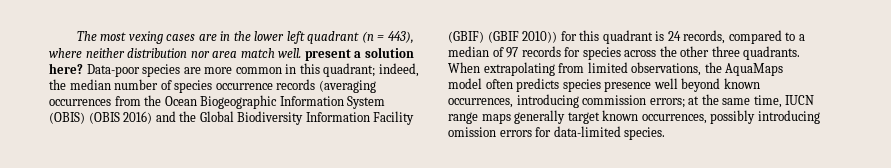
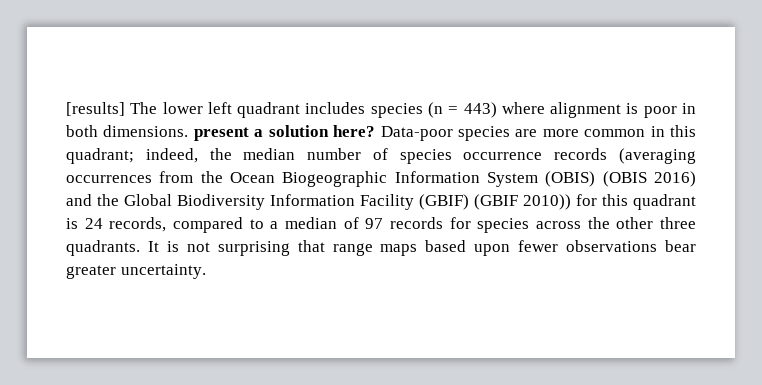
[76,31,414,44] [49,48,302,58] The most vexing cases are in the lower left quadrant (n = 443), where neither distribution nor area match well. -> [66,102,697,118] [66,125,189,137] [results] The lower left quadrant includes species (n = 443) where alignment is poor in both dimensions.
[448,62,784,76] [448,78,760,92] [448,94,815,108] [448,110,820,124] [448,126,666,140] When extrapolating from limited observations, the AquaMaps model often predicts species presence well beyond known occurrences, introducing commission errors; at the same time, IUCN range maps generally target known occurrences, possibly introducing omission errors for data-limited species. -> [147,240,696,256] [66,264,206,279] It is not surprising that range maps based upon fewer observations bear greater uncertainty.

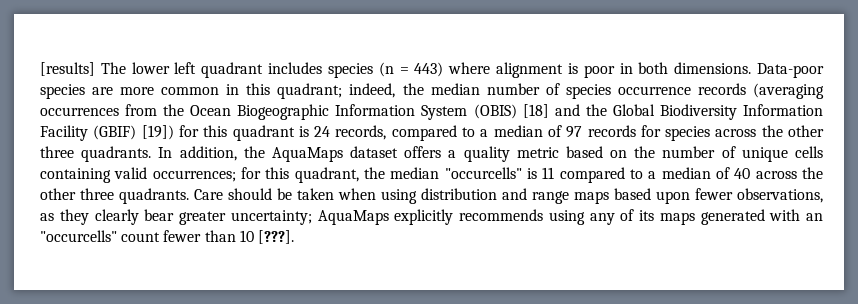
[193,125,376,141] present a solution here? -> (752, 68) none
[602,171,696,187] (OBIS 2016) -> [522,104,549,118] [18]
[474,194,571,210] (GBIF 2010)) -> [141,125,174,140] [19])
[147,240,325,256] It is not surprising that -> [158,146,823,162] [40,167,824,183] [40,188,527,204] In addition, the AquaMaps dataset offers a quality metric based on the number of unique cells containing valid occurrences; for this quadrant, the median "occurcells" is 11 compared to a median of 40 across the other three quadrants. Care should be taken when using distribution and
[566,240,696,252] [66,264,206,279] observations bear greater uncertainty. -> [737,188,823,203] [40,209,823,225] [40,230,294,244] observations, as they clearly bear greater uncertainty; AquaMaps explicitly recommends using any of its maps generated with an "occurcells" count fewer than 10 [???].

